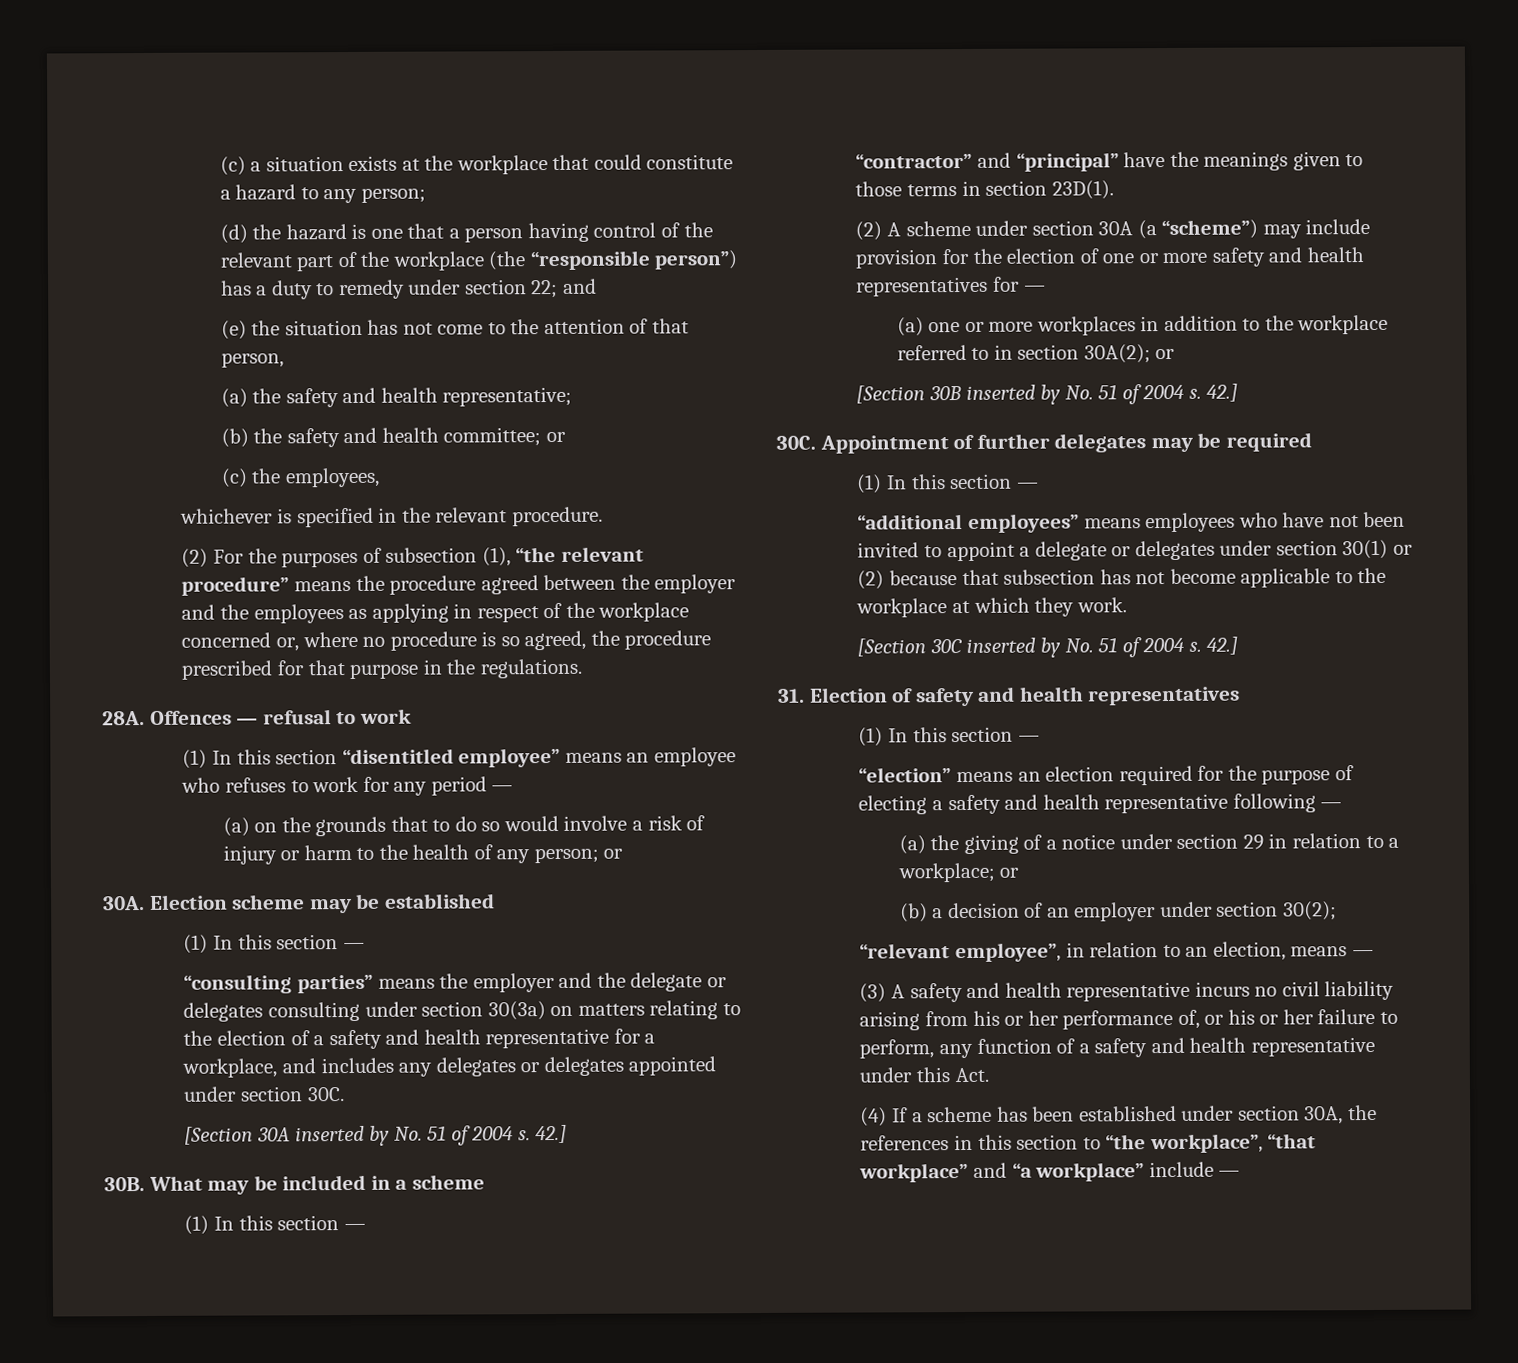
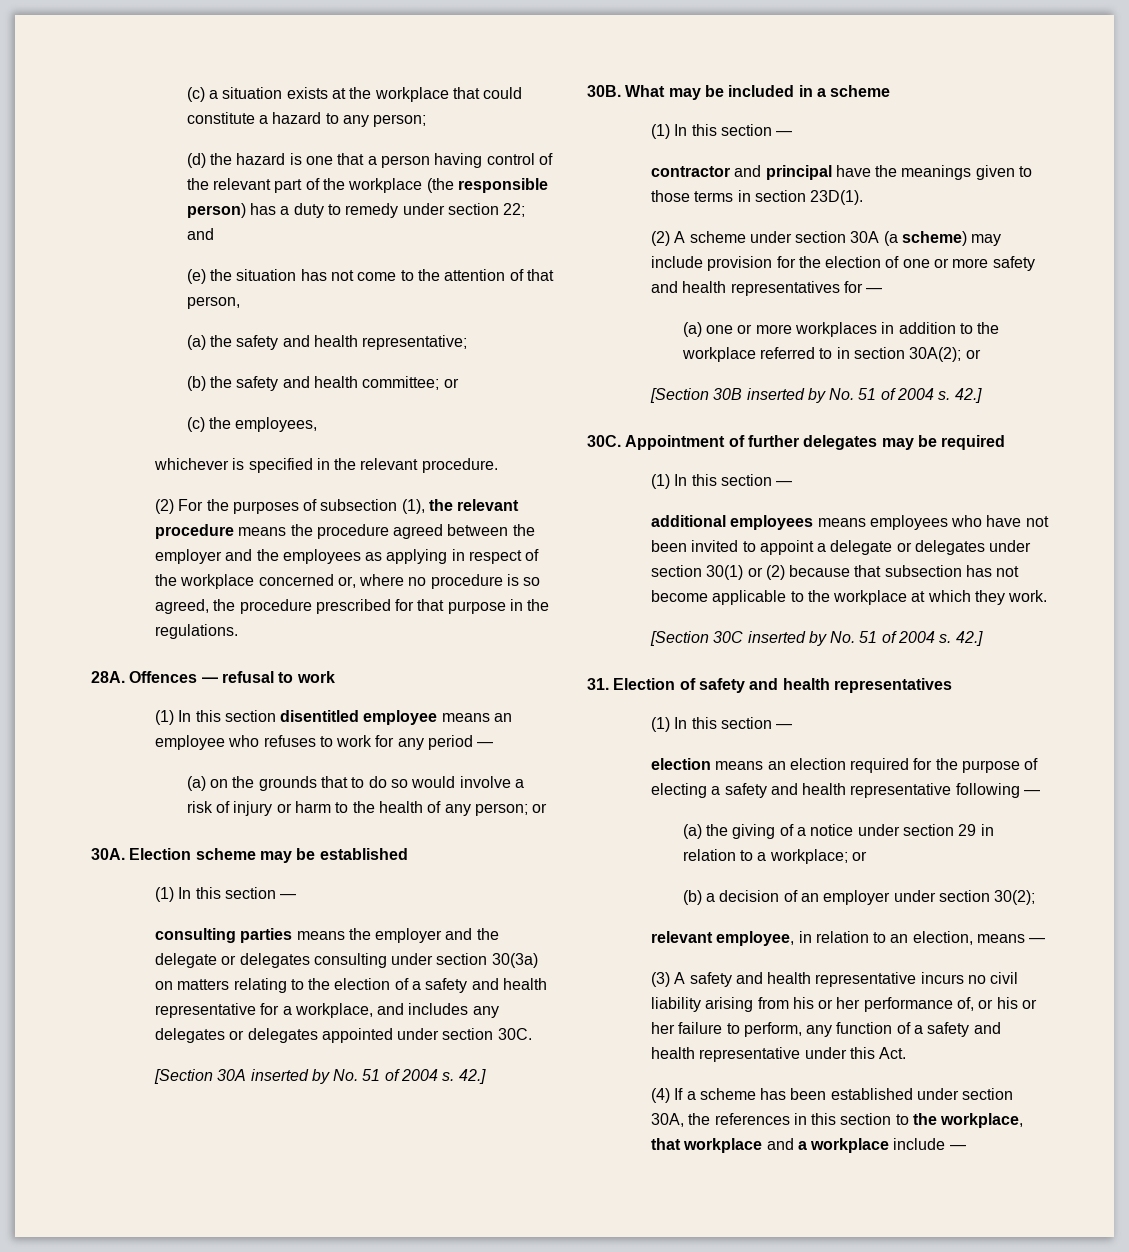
[529,250,738,271] “responsible person”) -> [458,178,549,193] [186,203,246,218] responsible person)
[515,546,644,563] [181,576,290,596] “the relevant procedure” -> [429,499,520,511] [154,524,234,539] the relevant procedure
[341,747,561,768] “disentitled employee” -> [280,710,438,725] disentitled employee
[183,974,373,994] “consulting parties” -> [154,928,293,943] consulting parties
[855,152,1119,172] “contractor” and “principal” -> [650,165,832,180] contractor and principal
[1161,219,1259,240] “scheme”) -> [902,231,968,246] scheme)
[857,513,1079,533] “additional employees” -> [650,515,814,530] additional employees
[858,767,952,783] “election” -> [650,758,711,770] election
[859,942,1061,963] “relevant employee”, -> [650,931,795,946] relevant employee,
[1105,1133,1317,1154] [859,1162,1145,1183] “the workplace”, “that workplace” and “a workplace” -> [913,1113,1024,1128] [650,1138,890,1153] the workplace, that workplace and a workplace

